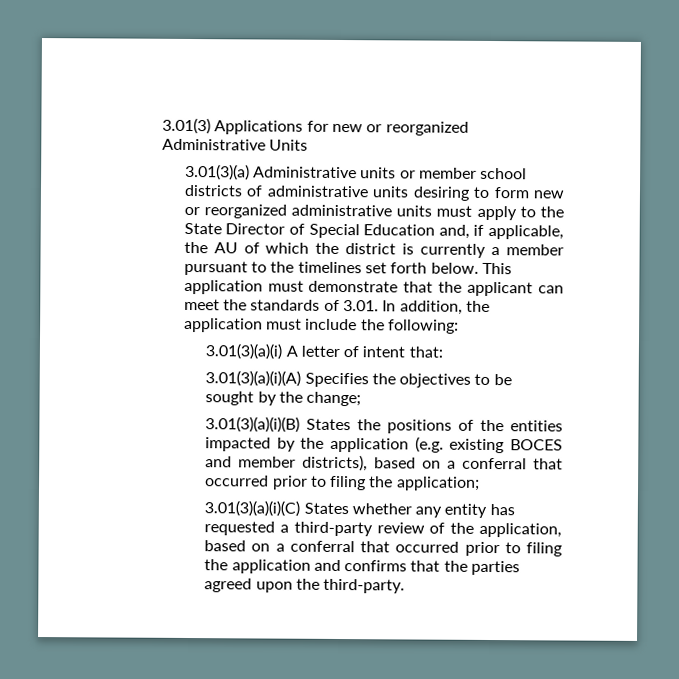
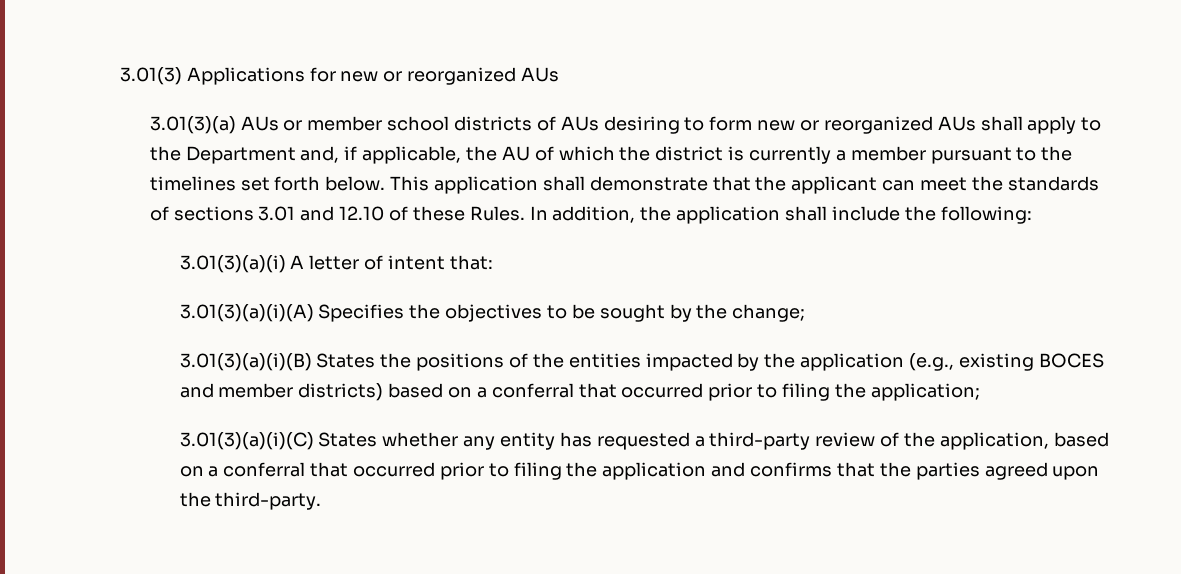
[162,138,309,151] Administrative Units -> [520,67,559,82] AUs
[252,166,397,179] Administrative units -> [240,116,279,131] AUs
[266,185,410,198] administrative units -> [560,116,599,131] AUs
[291,204,564,221] [183,222,436,239] administrative units must apply to the State Director of Special Education -> [937,116,1102,134] [149,146,296,164] AUs shall apply to the Department
[267,280,304,292] must -> [542,176,585,191] shall
[342,300,379,312] 3.01. -> [173,206,525,221] sections 3.01 and 12.10 of these Rules.
[265,318,302,330] must -> [785,206,828,221] shall
[414,436,444,453] (e.g. -> [909,353,955,371] (e.g.,
[302,454,369,472] districts), -> [298,383,384,401] districts)

